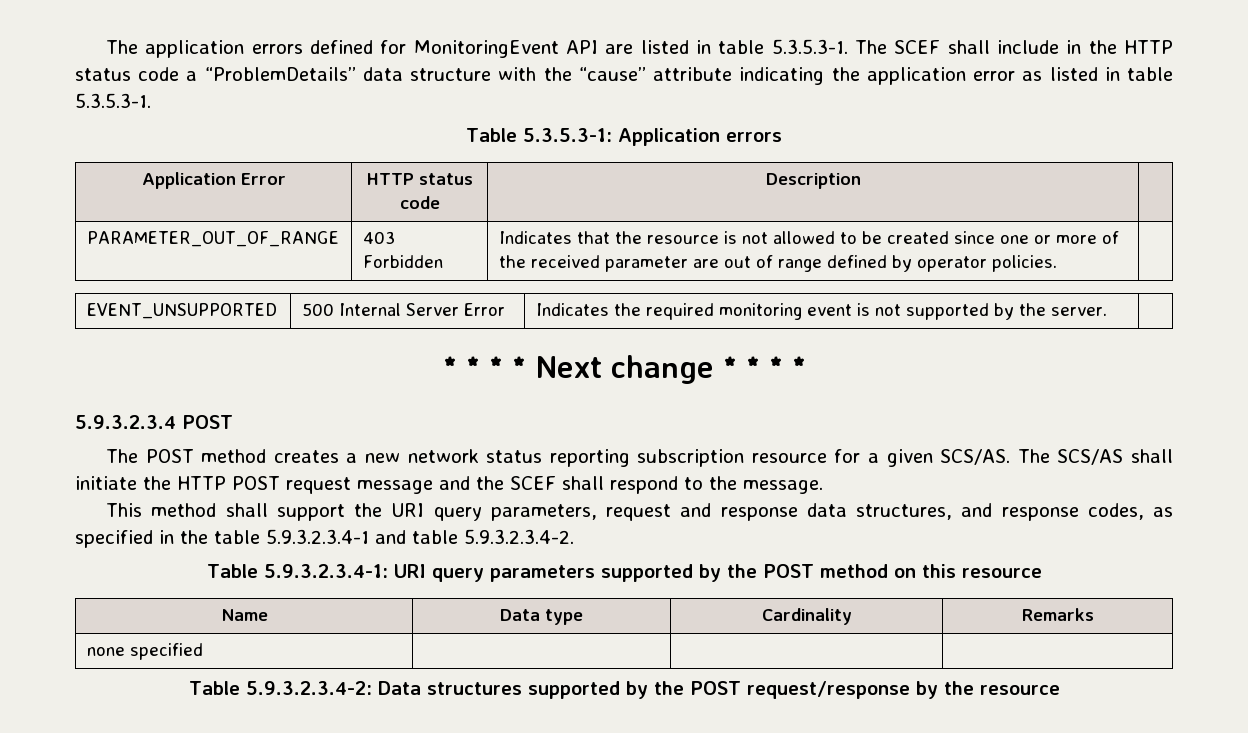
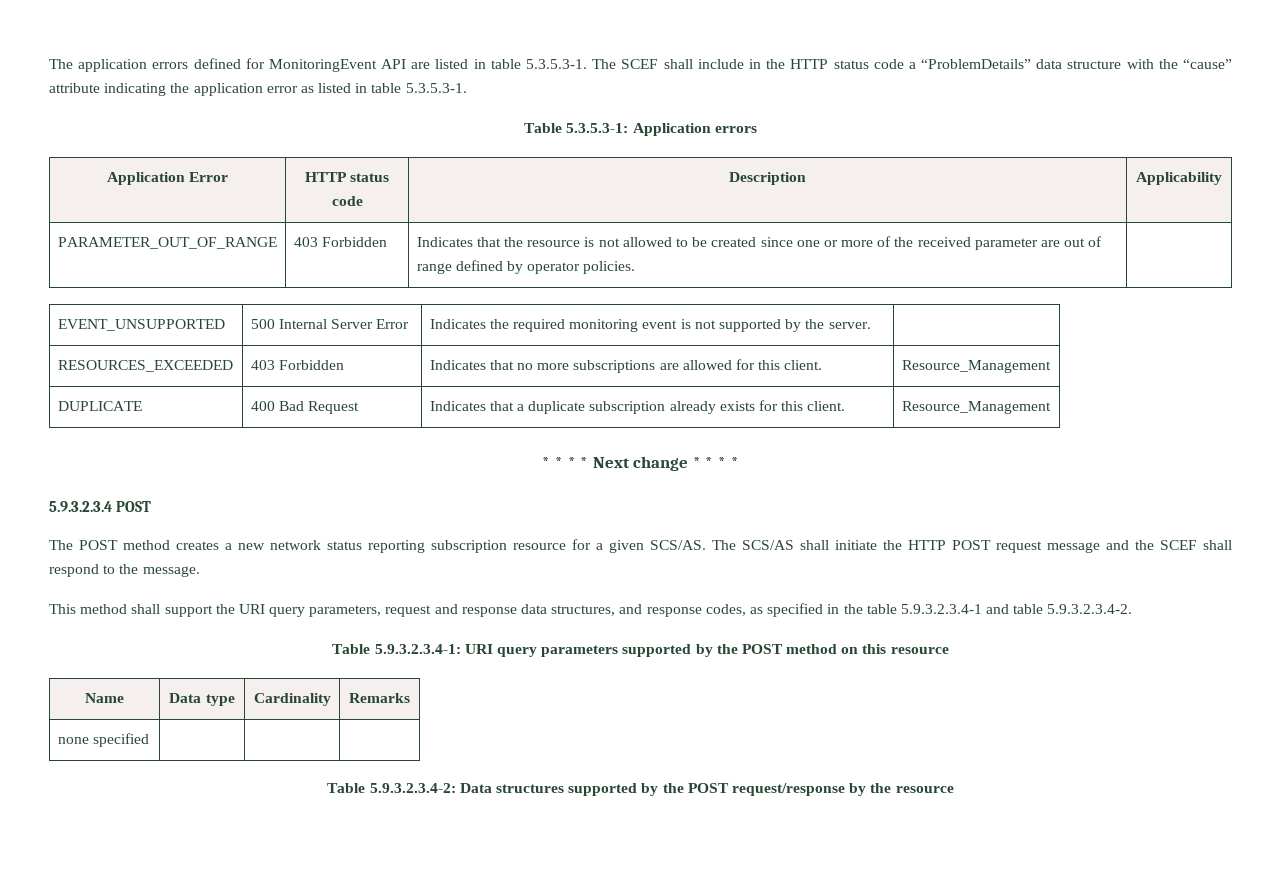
(861, 181) none -> [1136,172,1222,185] Applicability
(1107, 311) none -> [57,360,233,372] [250,360,344,370] [429,359,823,373] [901,360,1051,373] [57,401,142,411] [250,401,360,414] [429,400,846,414] [901,401,1051,414] // RESOURCES_EXCEEDED | 403 Forbidden | Indicates that no more subscriptions are allowed for this client. | Resource_Management // DUPLICATE | 400 Bad Request | Indicates that a duplicate subscription already exists for this client. | Resource_Management

